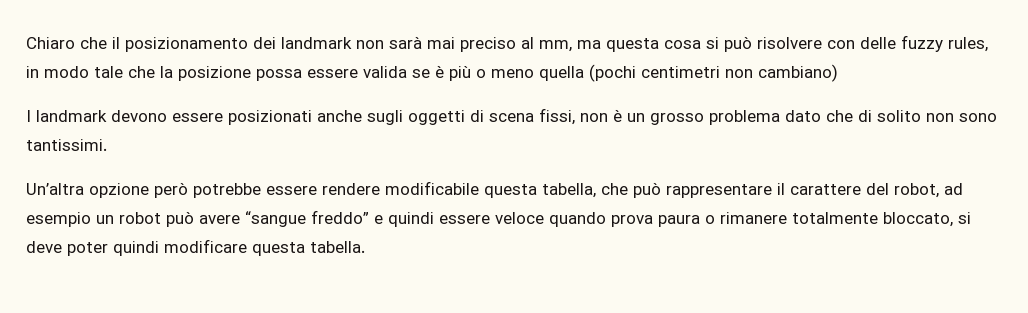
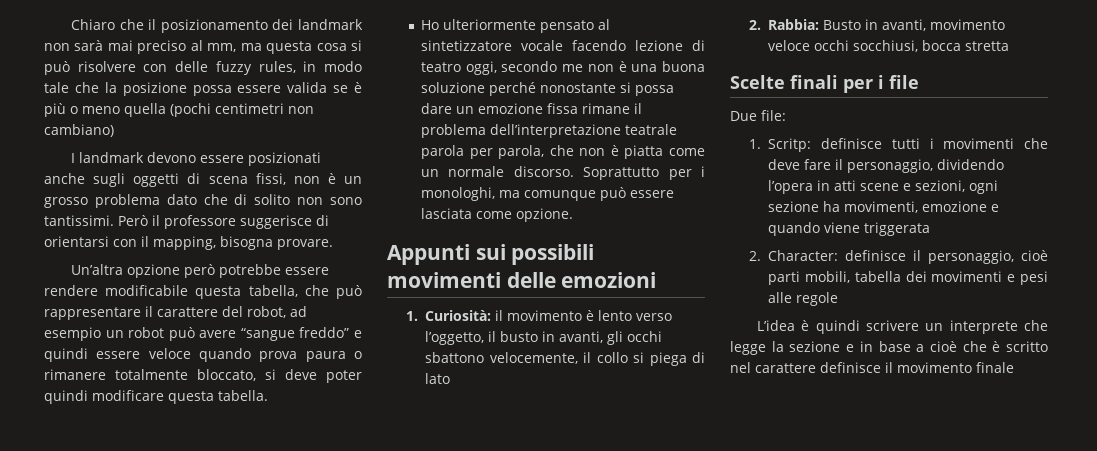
(107, 145) none -> [118,215,329,229] [44,236,333,250] Però il professore suggerisce di orientarsi con il mapping, bisogna provare.
(365, 247) none -> [421,19,611,33] [421,40,705,51] [421,61,705,75] [421,82,675,96] [421,103,643,114] [421,124,678,138] [421,145,705,159] [421,166,705,180] [421,187,675,201] [421,208,574,222] [387,244,595,265] [387,272,657,288] [406,310,673,321] [425,331,663,345] [425,352,705,366] [425,373,451,384] [749,19,1006,31] [768,40,1010,52] [730,75,919,93] [730,110,786,121] [749,138,1048,152] [768,159,1005,173] [768,180,999,194] [768,201,1000,213] [768,222,931,236] [749,250,1048,264] [768,271,1048,285] [768,292,839,306] [757,320,1048,334] [730,341,1048,355] [730,362,1014,373] // Ho ulteriormente pensato al sintetizzatore vocale facendo lezione di teatro oggi, secondo me non è una buona soluzione perché nonostante si possa dare un emozione fissa rimane il problema dell’interpretazione teatrale parola per parola, che non è piatta come un normale discorso. Soprattutto per i monologhi, ma comunque può essere lasciata come opzione. // Appunti sui possibili movimenti delle emozioni // 1. Curiosità: il movimento è lento verso l’oggetto, il busto in avanti, gli occhi sbattono velocemente, il collo si piega di lato // 2. Rabbia: Busto in avanti, movimento veloce occhi socchiusi, bocca stretta // Scelte finali per i file // Due file: // 1. Scritp: definisce tutti i movimenti che deve fare il personaggio, dividendo l’opera in atti scene e sezioni, ogni sezione ha movimenti, emozione e quando viene triggerata // 2. Character: definisce il personaggio, cioè parti mobili, tabella dei movimenti e pesi alle regole // L’idea è quindi scrivere un interprete che legge la sezione e in base a cioè che è scritto nel carattere definisce il movimento finale

